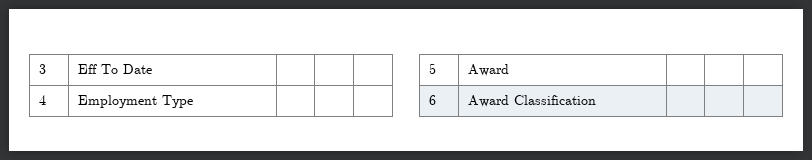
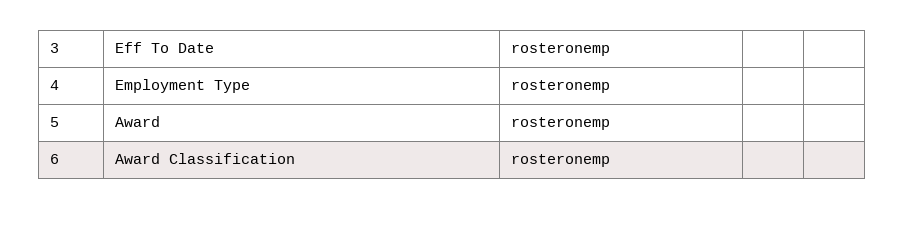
(153, 69) none -> [510,43,610,56] rosteronemp
(194, 101) none -> [510,80,610,93] rosteronemp
(510, 70) none -> [510,117,610,130] rosteronemp
(597, 100) none -> [510,154,610,167] rosteronemp

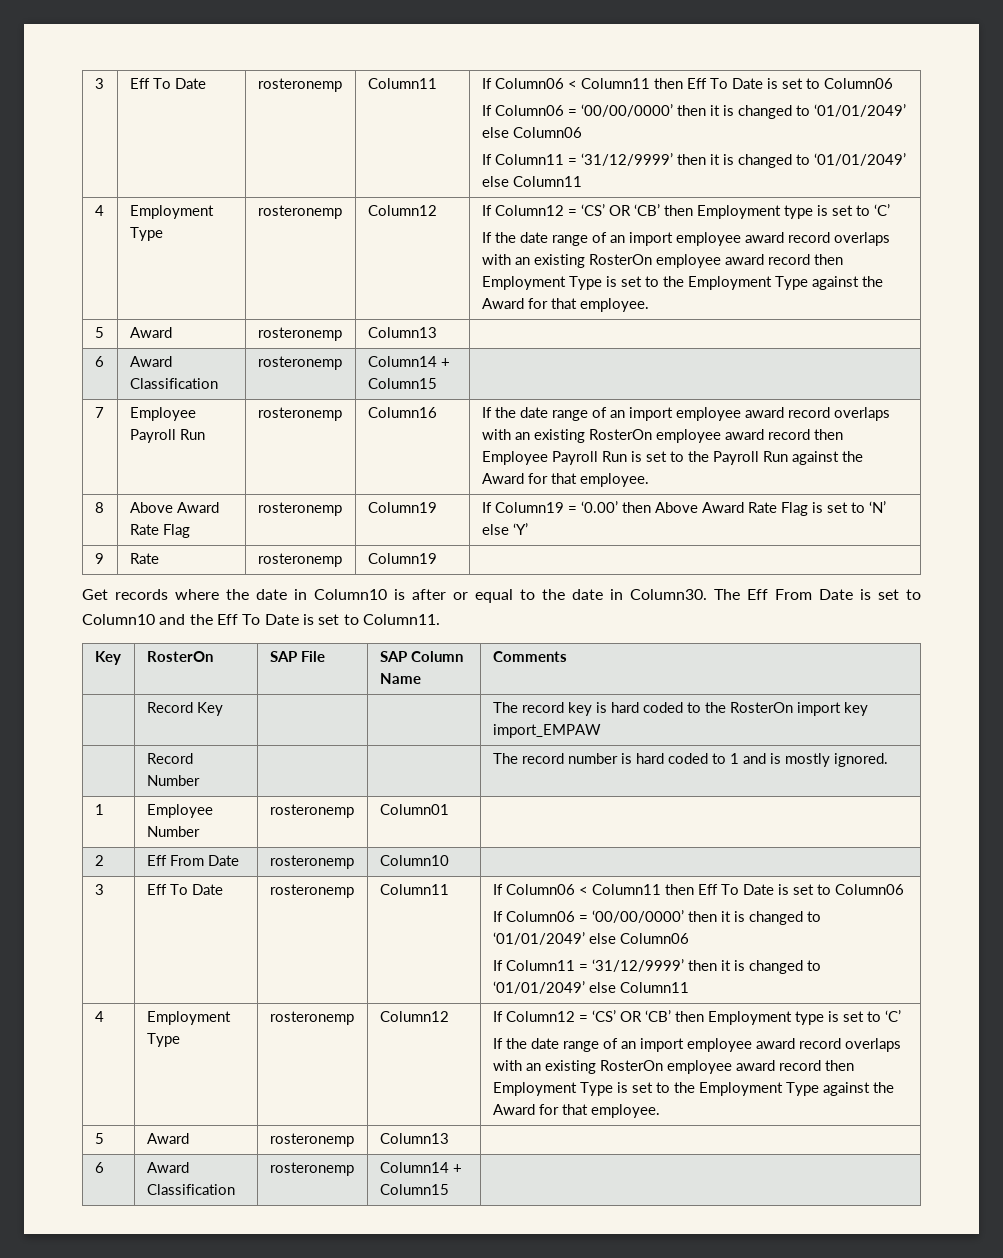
[49,43,59,53] [114,42,214,53] [510,43,610,56] [49,80,59,90] [114,79,250,93] [510,80,610,93] [49,117,59,127] [114,116,160,127] [510,117,610,130] [49,154,59,164] [114,153,295,164] [510,154,610,167] 3 | Eff To Date | rosteronemp | | // 4 | Employment Type | rosteronemp | | // 5 | Award | rosteronemp | | // 6 | Award Classification | rosteronemp | -> [94,78,104,89] [129,78,206,89] [257,78,342,92] [367,78,437,89] [481,78,893,89] [481,104,906,119] [481,127,582,138] [481,153,906,168] [481,176,582,187] [94,205,104,216] [129,205,214,219] [129,227,163,241] [257,205,342,219] [367,205,437,216] [481,204,890,219] [481,232,890,246] [481,254,843,268] [481,276,883,290] [481,298,649,312] [94,327,104,338] [129,327,172,338] [257,327,342,341] [367,327,437,338] [94,356,104,367] [129,356,172,367] [129,378,218,389] [257,356,342,370] [367,356,450,367] [367,378,437,389] [94,407,104,418] [129,407,196,421] [129,429,205,443] [257,407,342,421] [367,407,437,418] [481,407,890,421] [481,429,843,443] [481,451,863,465] [481,473,649,487] [94,502,104,513] [129,502,219,513] [129,524,190,538] [257,502,342,516] [367,502,437,513] [481,501,886,516] [481,523,528,535] [94,553,104,564] [129,553,159,564] [257,553,342,567] [367,553,437,564] [82,589,921,603] [82,614,440,625] [94,651,121,665] [146,651,213,662] [269,651,325,662] [379,651,463,662] [379,673,421,684] [492,651,567,662] [146,702,223,716] [492,702,868,716] [492,724,601,738] [146,753,193,764] [146,775,200,786] [492,753,888,767] [94,804,104,815] [146,804,213,818] [146,826,200,837] [269,804,354,818] [379,804,449,815] [94,855,104,866] [146,855,239,866] [269,855,354,869] [379,855,449,866] [94,884,104,895] [146,884,223,895] [269,884,354,898] [379,884,449,895] [492,884,904,895] [492,910,821,925] [492,932,689,945] [492,959,821,974] [492,981,689,994] [94,1011,104,1022] [146,1011,231,1025] [146,1033,180,1047] [269,1011,354,1025] [379,1011,449,1022] [492,1010,901,1025] [492,1038,901,1052] [492,1060,854,1074] [492,1082,894,1096] [492,1104,660,1118] [94,1133,104,1144] [146,1133,189,1144] [269,1133,354,1147] [379,1133,449,1144] [94,1162,104,1173] [146,1162,189,1173] [146,1184,235,1195] [269,1162,354,1176] [379,1162,462,1173] [379,1184,449,1195] 3 | Eff To Date | rosteronemp | Column11 | If Column06 < Column11 then Eff To Date is set to Column06 // If Column06 = ‘00/00/0000’ then it is changed to ‘01/01/2049’ else Column06 // If Column11 = ‘31/12/9999’ then it is changed to ‘01/01/2049’ else Column11 // 4 | Employment Type | rosteronemp | Column12 | If Column12 = ‘CS’ OR ‘CB’ then Employment type is set to ‘C’ // If the date range of an import employee award record overlaps with an existing RosterOn employee award record then Employment Type is set to the Employment Type against the Award for that employee. // 5 | Award | rosteronemp | Column13 | // 6 | Award Classification | rosteronemp | Column14 + Column15 | // 7 | Employee Payroll Run | rosteronemp | Column16 | If the date range of an import employee award record overlaps with an existing RosterOn employee award record then Employee Payroll Run is set to the Payroll Run against the Award for that employee. // 8 | Above Award Rate Flag | rosteronemp | Column19 | If Column19 = ‘0.00’ then Above Award Rate Flag is set to ‘N’ else ‘Y’ // 9 | Rate | rosteronemp | Column19 | // Get records where the date in Column10 is after or equal to the date in Column30. The Eff From Date is set to Column10 and the Eff To Date is set to Column11. // Key | RosterOn | SAP File | SAP Column Name | Comments // | Record Key | | | The record key is hard coded to the RosterOn import key import_EMPAW // | Record Number | | | The record number is hard coded to 1 and is mostly ignored. // 1 | Employee Number | rosteronemp | Column01 | // 2 | Eff From Date | rosteronemp | Column10 | // 3 | Eff To Date | rosteronemp | Column11 | If Column06 < Column11 then Eff To Date is set to Column06 // If Column06 = ‘00/00/0000’ then it is changed to ‘01/01/2049’ else Column06 // If Column11 = ‘31/12/9999’ then it is changed to ‘01/01/2049’ else Column11 // 4 | Employment Type | rosteronemp | Column12 | If Column12 = ‘CS’ OR ‘CB’ then Employment type is set to ‘C’ // If the date range of an import employee award record overlaps with an existing RosterOn employee award record then Employment Type is set to the Employment Type against the Award for that employee. // 5 | Award | rosteronemp | Column13 | // 6 | Award Classification | rosteronemp | Column14 + Column15

